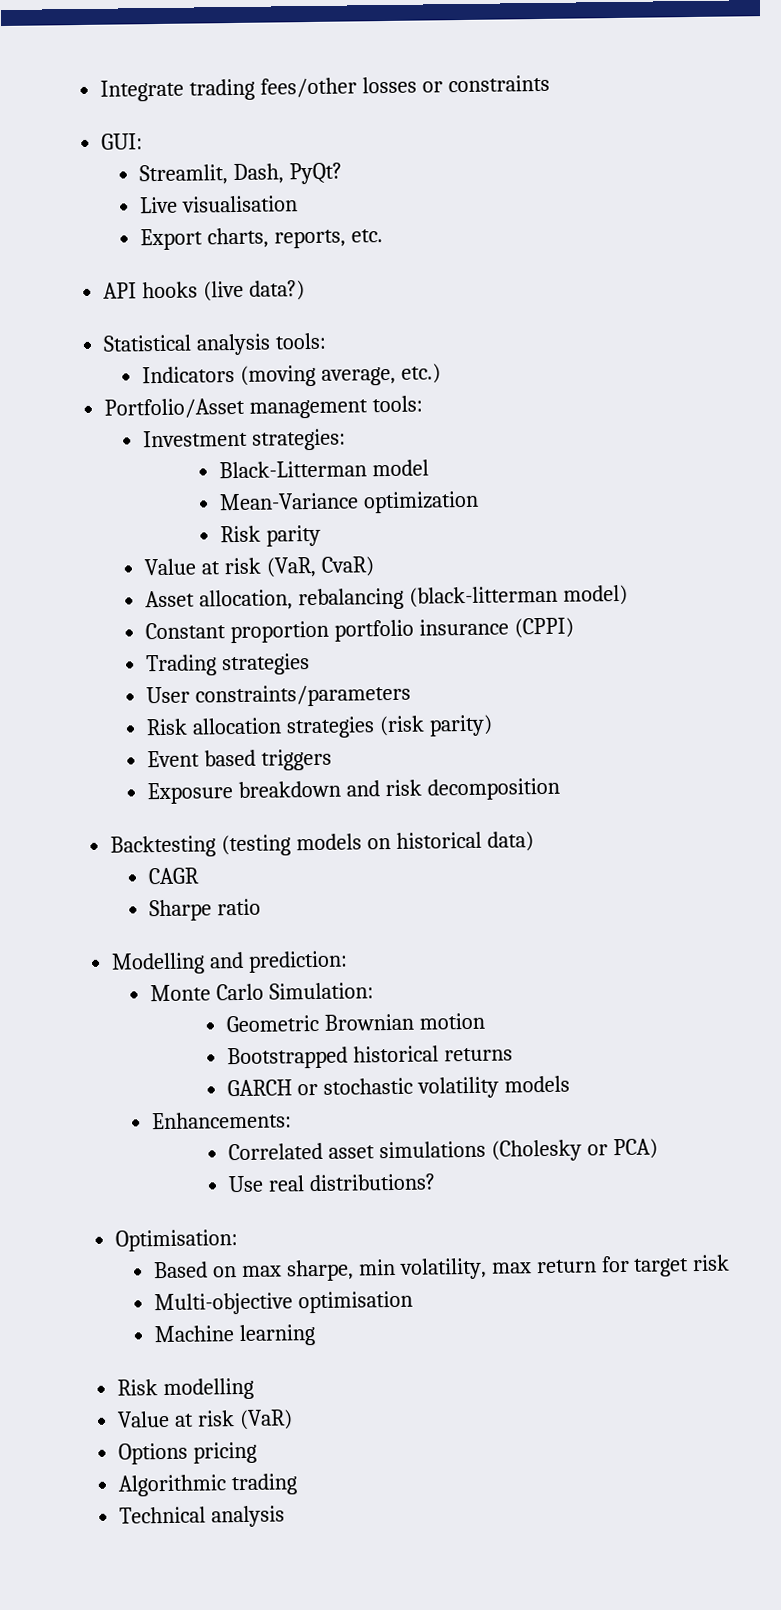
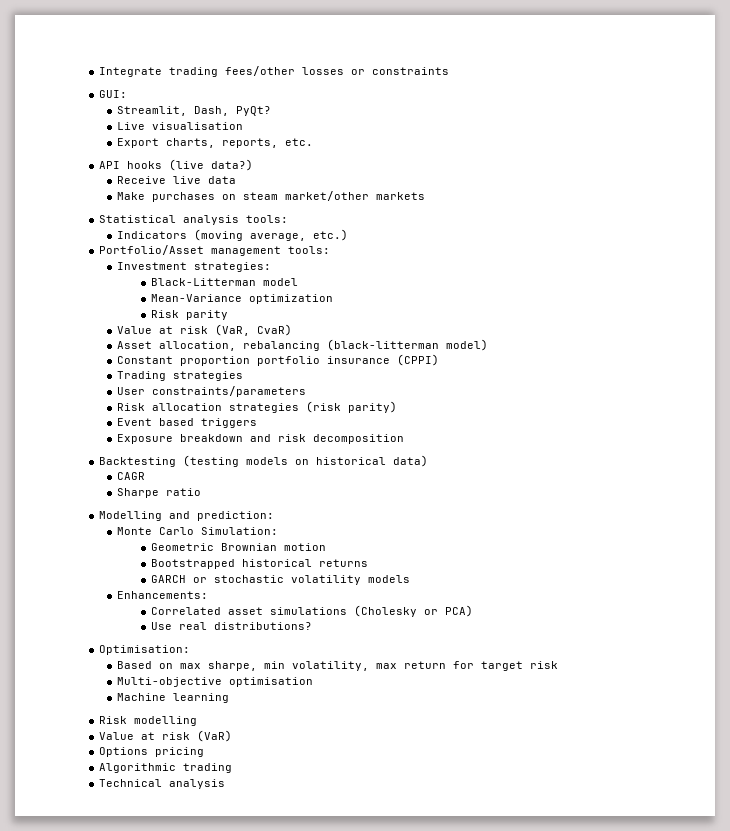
(305, 290) none -> [116,176,236,184] [116,191,425,202] // Receive live data // Make purchases on steam market/other markets

